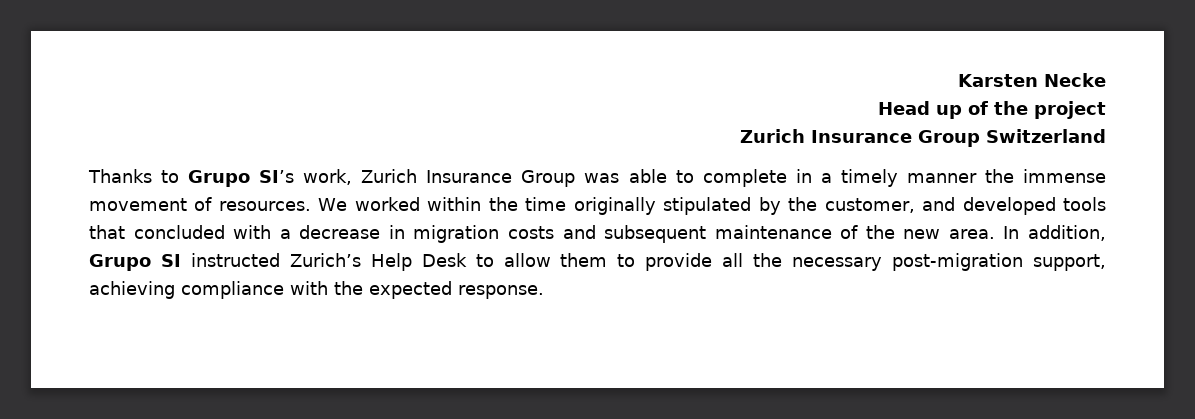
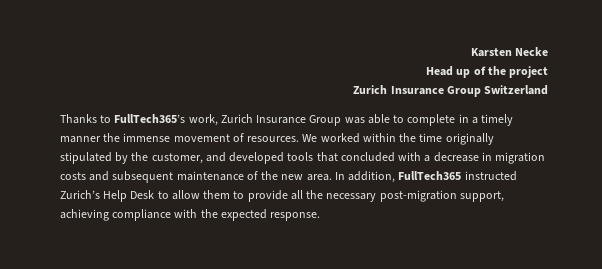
[188,170,295,187] Grupo SI’s -> [114,114,186,123] FullTech365’s
[89,254,181,271] Grupo SI -> [398,171,462,180] FullTech365

